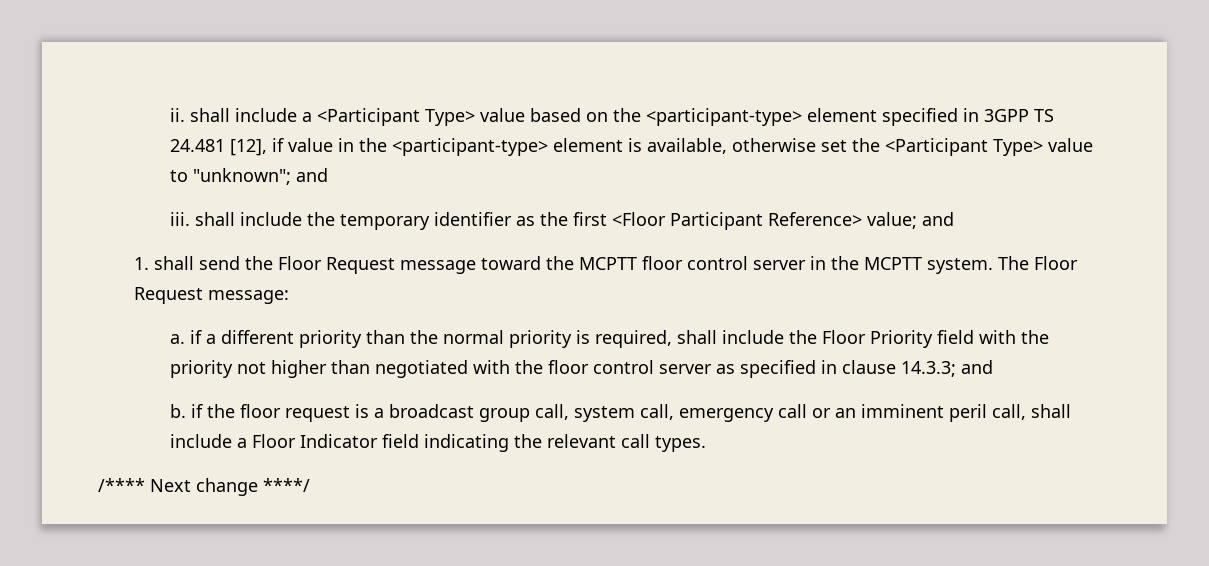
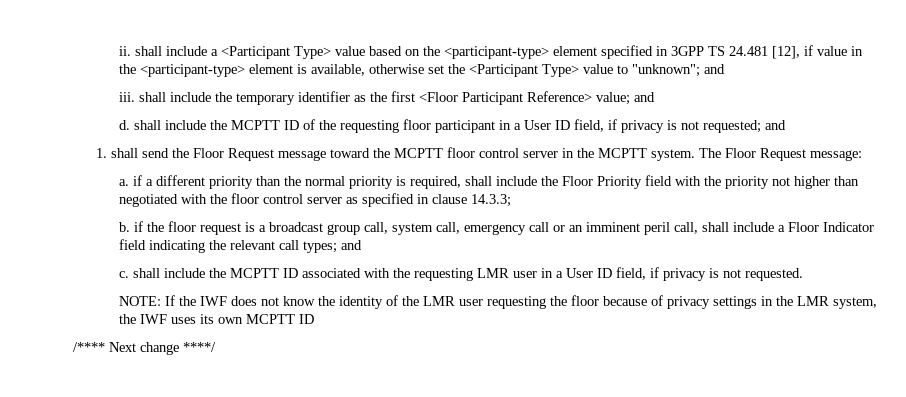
(954, 219) none -> [118,119,786,133] // d. shall include the MCPTT ID of the requesting floor participant in a User ID field, if privacy is not requested; and
[960,360,993,374] and -> (511, 200) none
[654,436,706,452] types. -> [302,240,362,253] [118,267,803,281] [118,295,877,309] [118,314,314,324] types; and // c. shall include the MCPTT ID associated with the requesting LMR user in a User ID field, if privacy is not requested. // NOTE: If the IWF does not know the identity of the LMR user requesting the floor because of privacy settings in the LMR system, the IWF uses its own MCPTT ID

